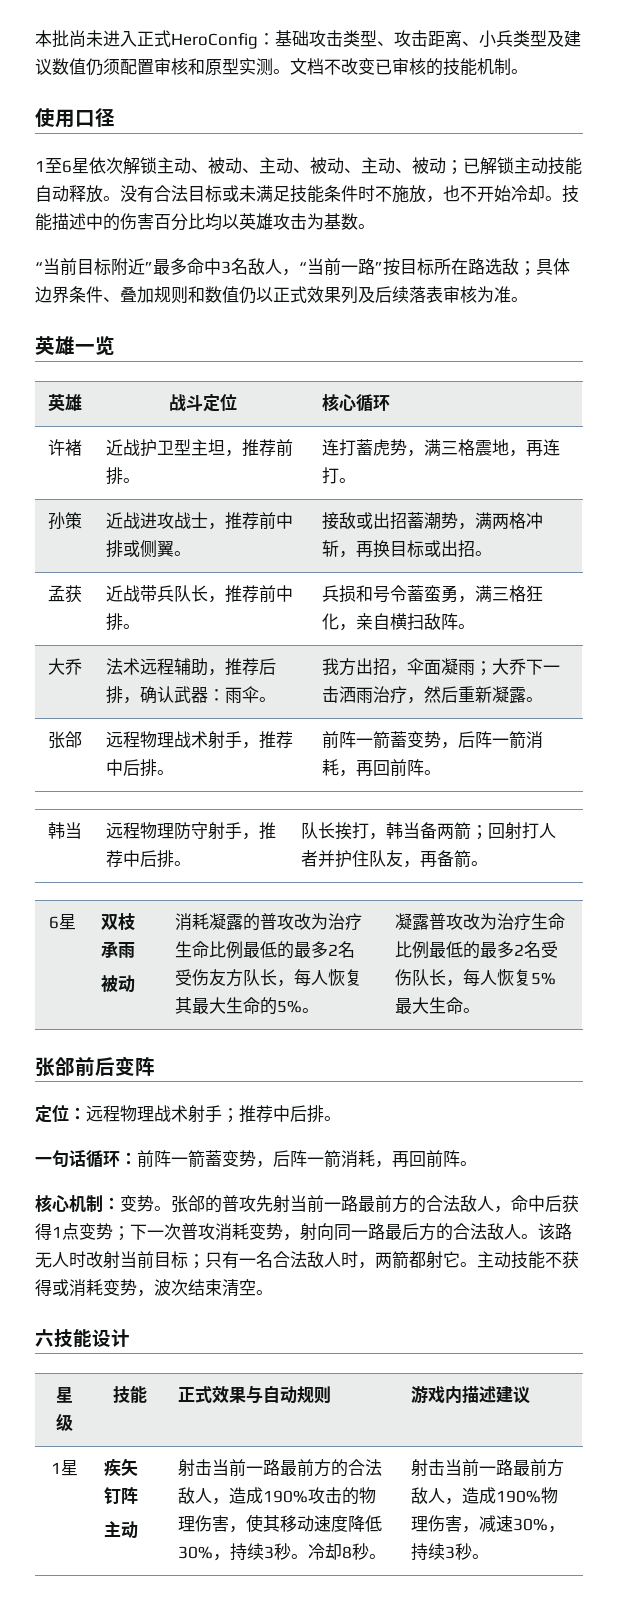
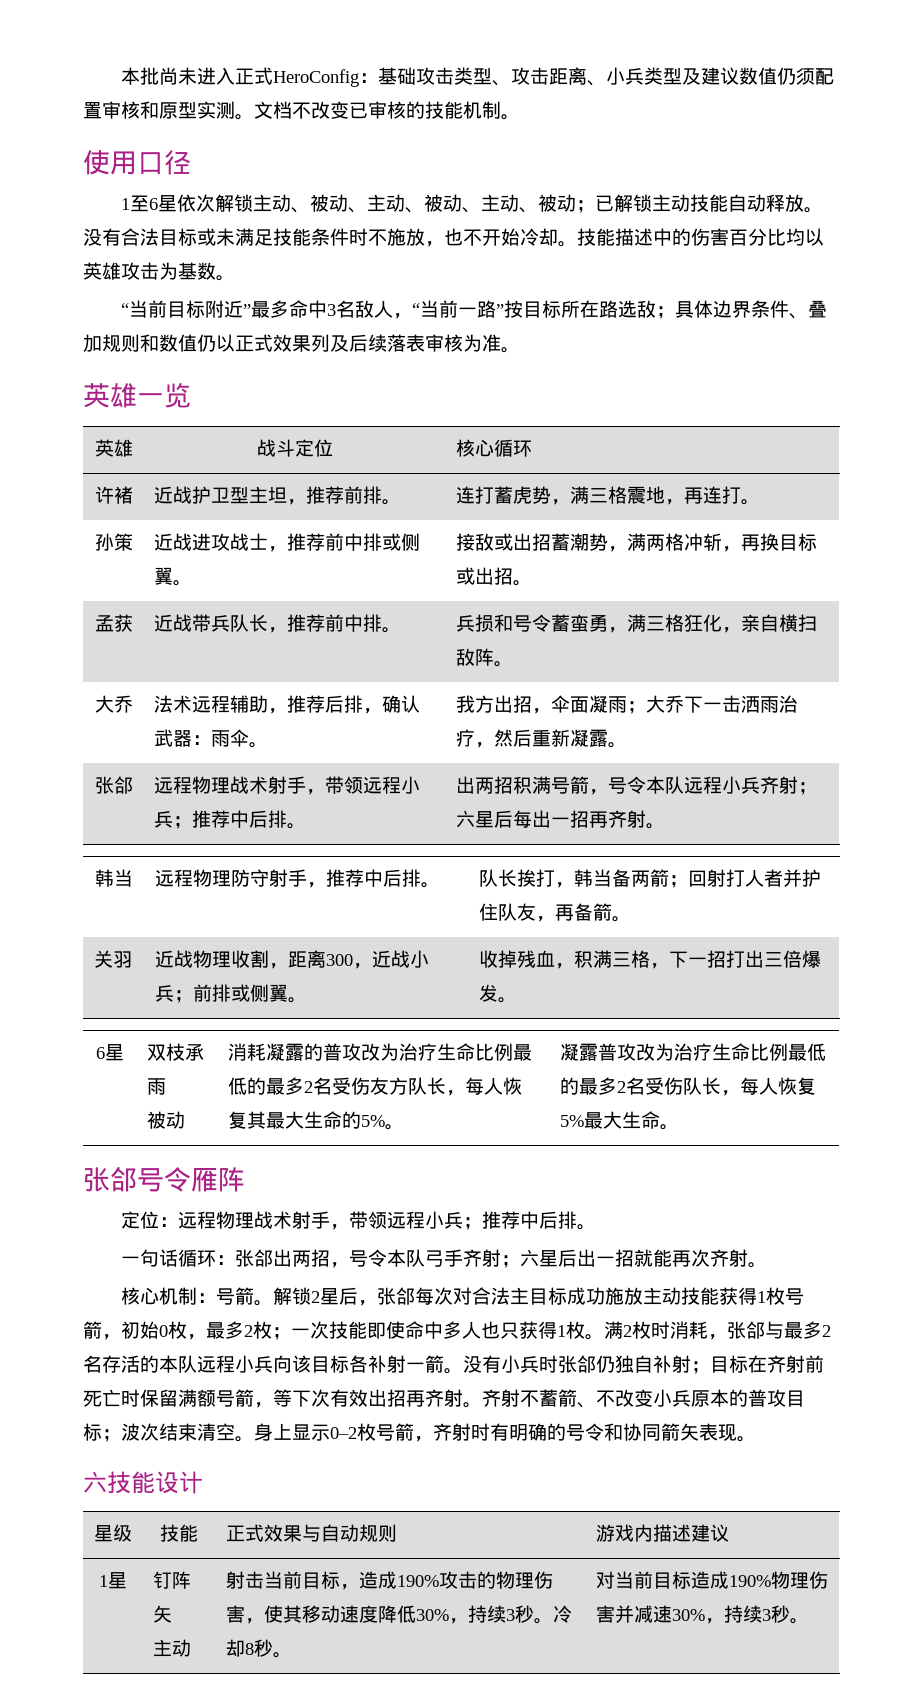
[259,731,294,749] [106,759,175,777] [322,731,544,749] [322,759,425,777] 推荐中后排。 | 前阵一箭蓄变势，后阵一箭消耗，再回前阵 -> [324,776,420,794] [153,810,306,829] [455,776,817,795] [455,810,646,828] 带领远程小兵；推荐中后排。 | 出两招积满号箭，号令本队远程小兵齐射；六星后每出一招再齐射
(489, 863) none -> [93,950,132,968] [154,950,429,969] [154,984,307,1003] [478,950,821,969] [478,984,517,1003] // 关羽 | 近战物理收割，距离300，近战小兵；前排或侧翼。 | 收掉残血，积满三格，下一招打出三倍爆发。
[75,1056,135,1077] 前后变 -> [137,1167,218,1192] 号令雁
(222, 1114) none -> [330,1211,464,1230] ，带领远程小兵
[137,1150,477,1168] [35,1195,579,1213] [35,1223,572,1241] [35,1251,579,1269] [35,1279,256,1297] 前阵一箭蓄变势，后阵一箭消耗，再回前阵。 // 核心机制：变势。张郃的普攻先射当前一路最前方的合法敌人，命中后获得1点变势；下一次普攻消耗变势，射向同一路最后方的合法敌人。该路无人时改射当前目标；只有一名合法敌人时，两箭都射它。主动技能不获得或消耗变势，波次结束清空 -> [235,1249,768,1268] [121,1287,805,1306] [83,1321,831,1340] [83,1355,824,1374] [83,1389,805,1408] [83,1423,737,1442] 张郃出两招，号令本队弓手齐射；六星后出一招就能再次齐射。 // 核心机制：号箭。解锁2星后，张郃每次对合法主目标成功施放主动技能获得1枚号箭，初始0枚，最多2枚；一次技能即使命中多人也只获得1枚。满2枚时消耗，张郃与最多2名存活的本队远程小兵向该目标各补射一箭。没有小兵时张郃仍独自补射；目标在齐射前死亡时保留满额号箭，等下次有效出招再齐射。齐射不蓄箭、不改变小兵原本的普攻目标；波次结束清空。身上显示0–2枚号箭，齐射时有明确的号令和协同箭矢表现
[104,1458,139,1477] 疾矢 -> (127, 1580) none
(139, 1495) none -> [152,1605,172,1623] 矢
[246,1459,383,1477] [178,1487,213,1504] 一路最前方的合法敌人 -> [301,1571,340,1589] 目标
[411,1459,565,1477] [411,1487,463,1505] 射击当前一路最前方敌人， -> [595,1571,691,1589] 对当前目标
[462,1526,480,1533] ， -> [614,1605,634,1623] 并

